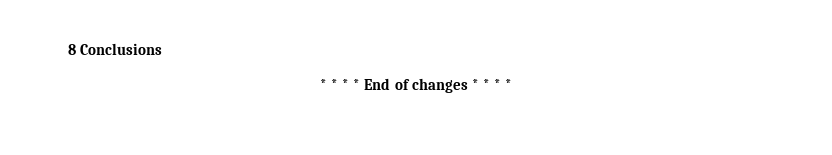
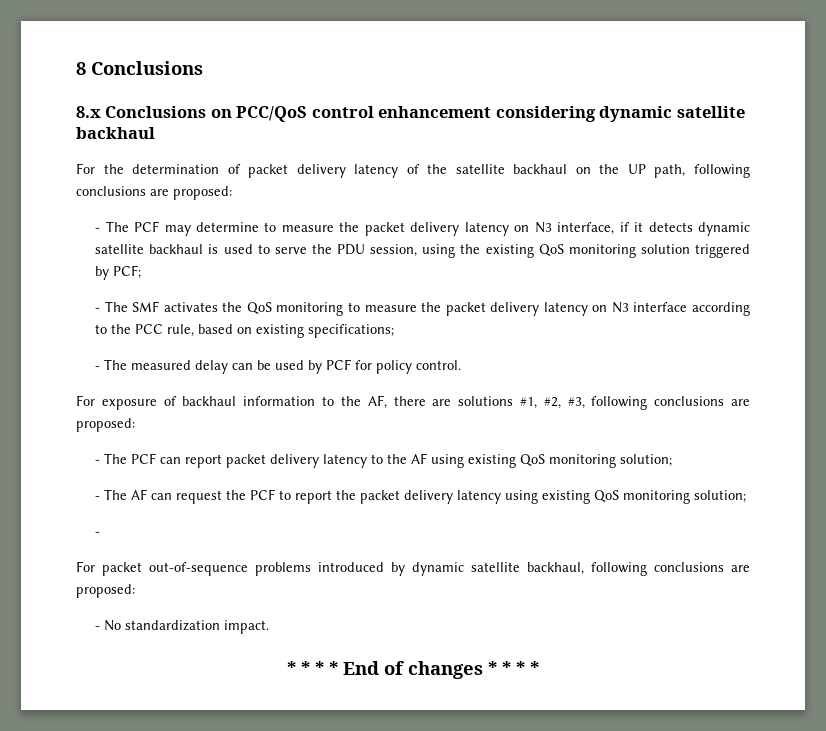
(163, 49) none -> [76,106,745,122] [76,127,155,139] [76,163,750,178] [76,186,232,200] [95,221,750,236] [95,244,750,258] [95,265,142,280] [95,301,750,316] [95,324,395,338] [95,359,462,374] [76,395,750,410] [76,418,135,432] [95,453,673,468] [95,489,747,504] [95,532,101,536] [76,561,750,576] [76,584,135,598] [95,620,270,634] // 8.x Conclusions on PCC/QoS control enhancement considering dynamic satellite backhaul // For the determination of packet delivery latency of the satellite backhaul on the UP path, following conclusions are proposed: // - The PCF may determine to measure the packet delivery latency on N3 interface, if it detects dynamic satellite backhaul is used to serve the PDU session, using the existing QoS monitoring solution triggered by PCF; // - The SMF activates the QoS monitoring to measure the packet delivery latency on N3 interface according to the PCC rule, based on existing specifications; // - The measured delay can be used by PCF for policy control. // For exposure of backhaul information to the AF, there are solutions #1, #2, #3, following conclusions are proposed: // - The PCF can report packet delivery latency to the AF using existing QoS monitoring solution; // - The AF can request the PCF to report the packet delivery latency using existing QoS monitoring solution; // - // For packet out-of-sequence problems introduced by dynamic satellite backhaul, following conclusions are proposed: // - No standardization impact.

